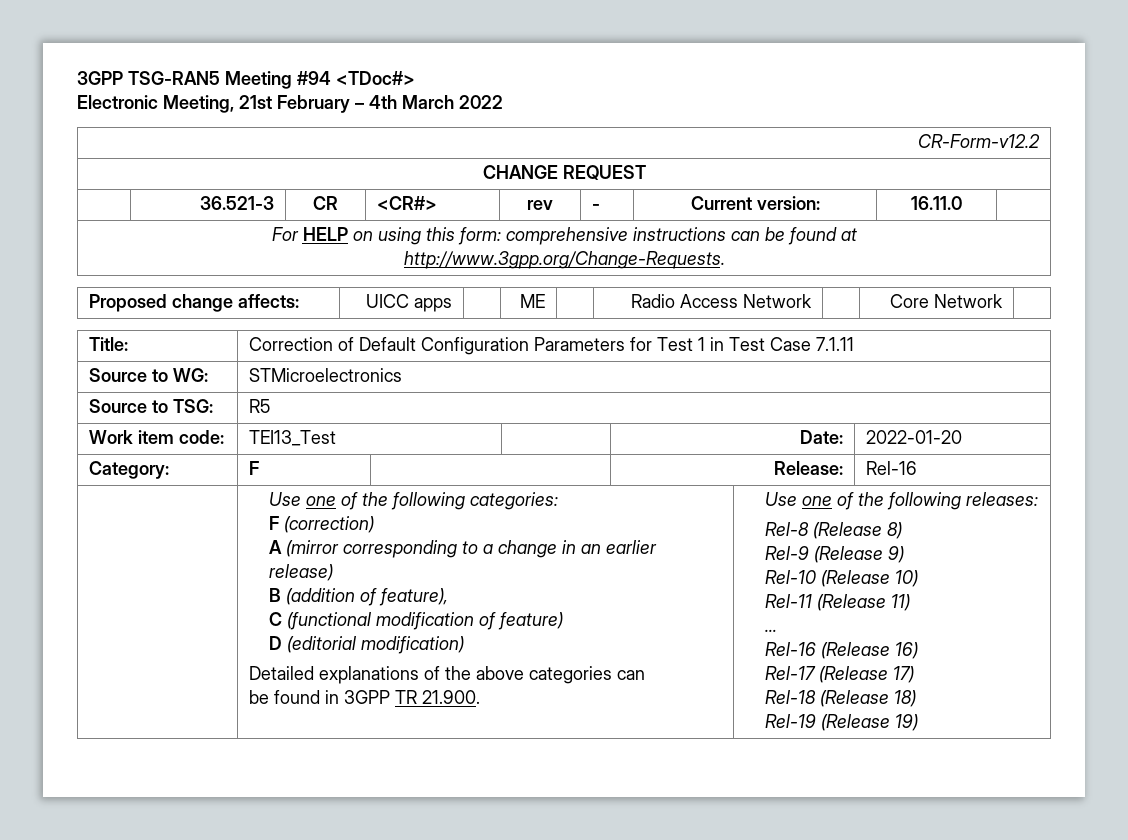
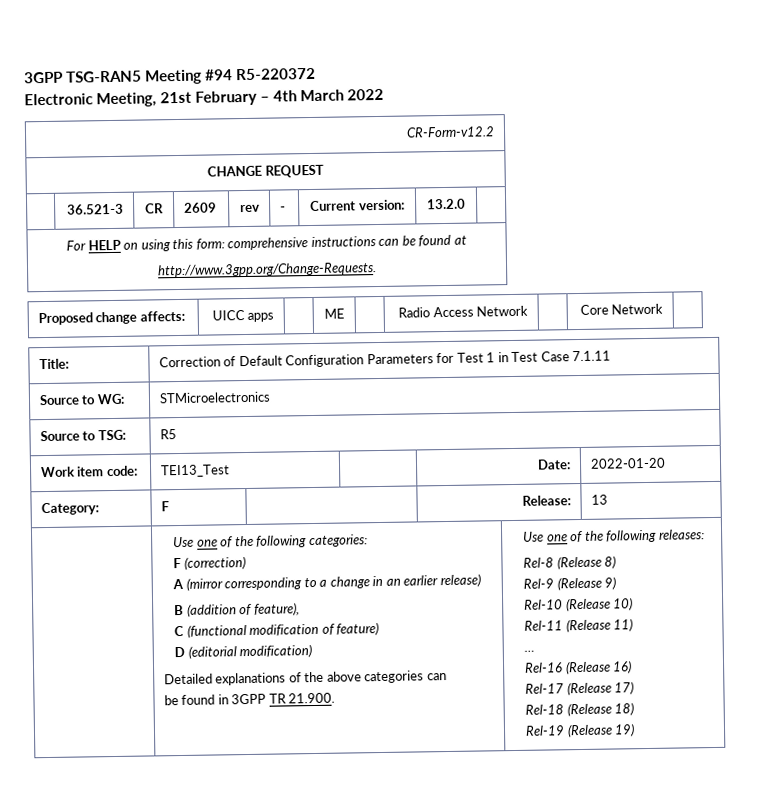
[336,71,415,85] <TDoc#> -> [236,67,316,81] R5-220372
[377,196,438,210] <CR#> -> [183,202,217,213] 2609
[911,196,962,210] 16.11.0 -> [427,198,466,210] 13.2.0
[866,461,918,475] Rel-16 -> [590,494,608,505] 13

